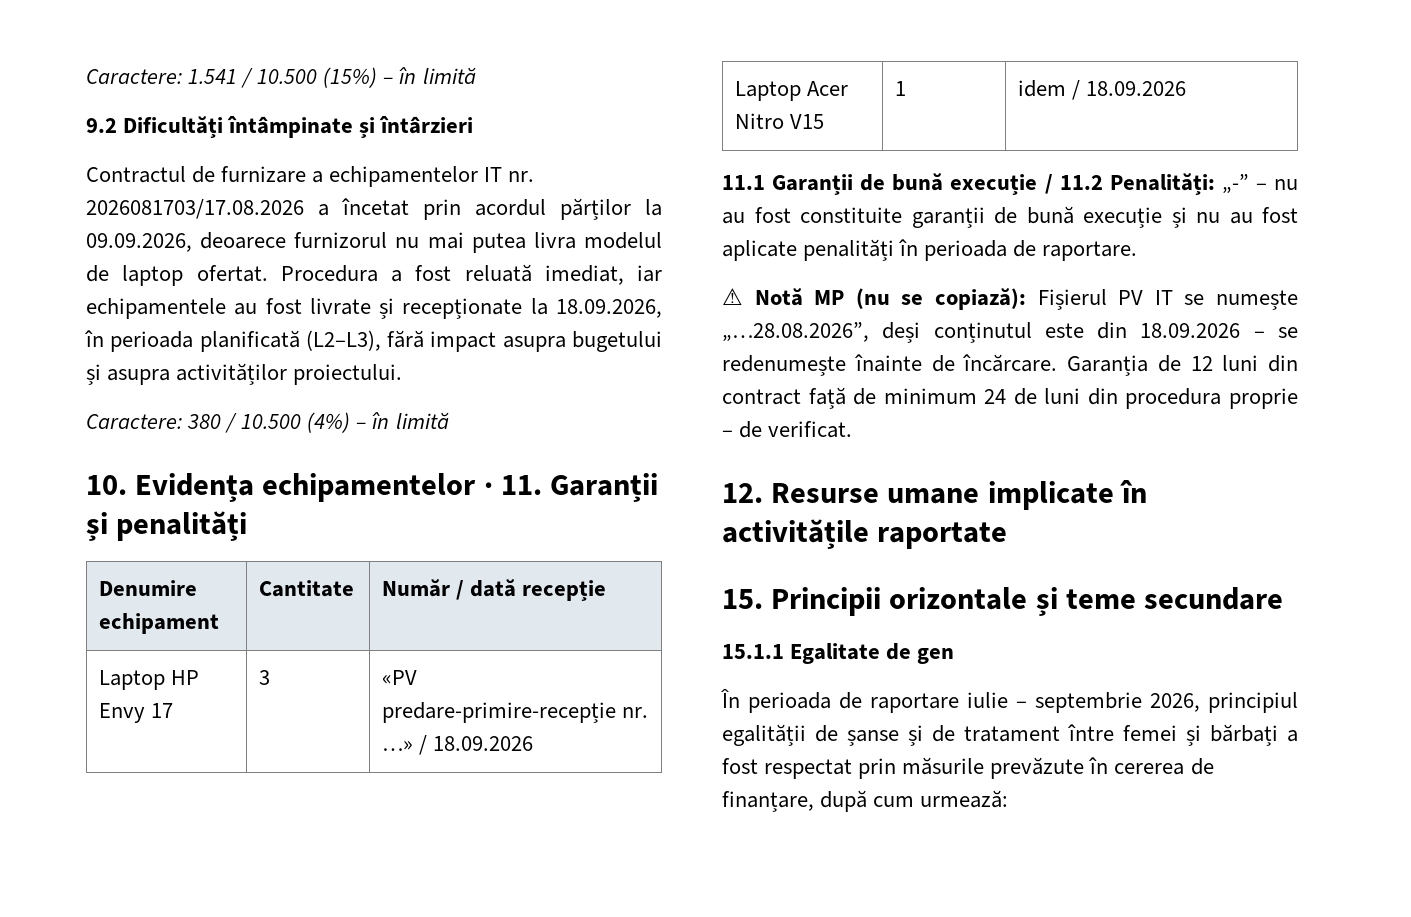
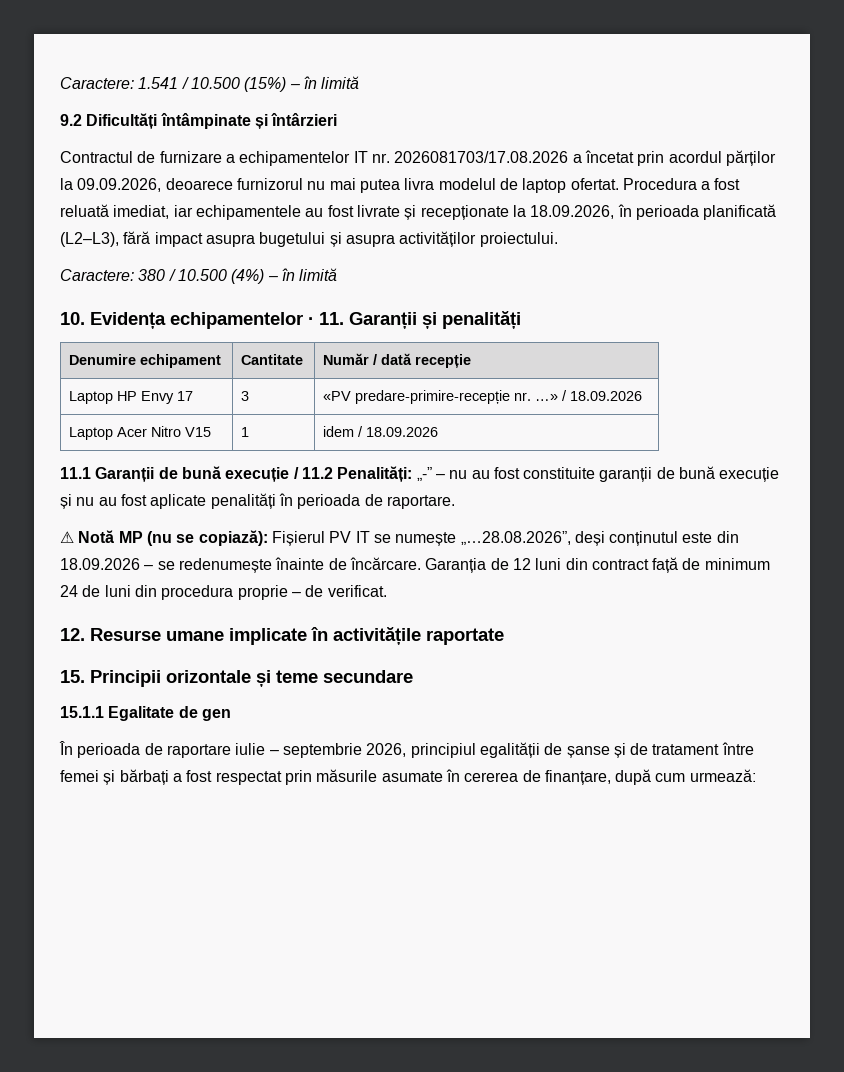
[990,757,1085,779] prevăzute -> [381,771,443,782] asumate

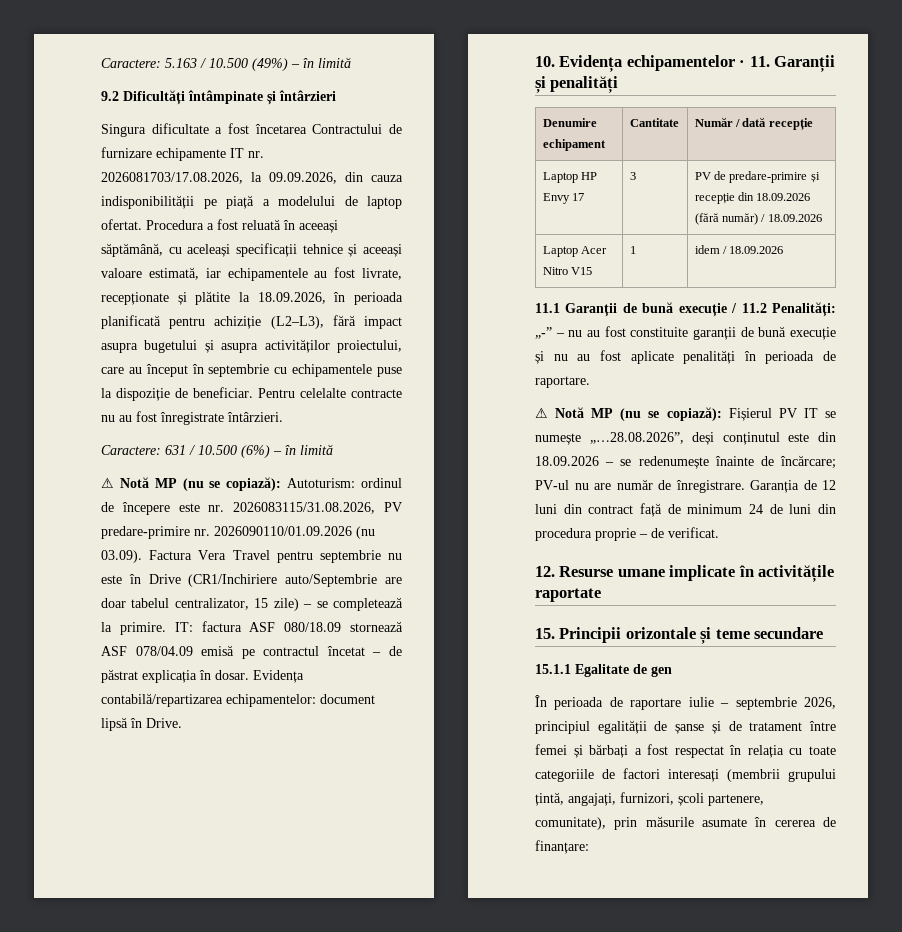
[60,77,287,92] Caractere: 1.541 / 10.500 (15%) -> [101,58,288,71] Caractere: 5.163 / 10.500 (49%)
[60,150,776,166] [60,178,496,193] Contractul de furnizare a echipamentelor IT nr. 2026081703/17.08.2026 a încetat prin acordul părților la 09.09.2026, deoarece furnizorul nu mai putea livra modelul -> [101,123,402,137] [101,147,264,161] [101,172,403,184] [101,195,335,209] Singura dificultate a fost încetarea Contractului de furnizare echipamente IT nr. 2026081703/17.08.2026, la 09.09.2026, din cauza indisponibilității pe piață a modelului
[113,205,509,220] imediat, iar echipamentele au fost livrate și recepționate -> [283,220,338,233] [101,243,402,257] [101,267,402,281] [101,291,231,305] în aceeași săptămână, cu aceleași specificații tehnice și aceeași valoare estimată, iar echipamentele au fost livrate, recepționate și plătite
(777, 212) none -> [169,316,262,329] pentru achiziție
[479,232,558,247] [60,268,338,284] proiectului. // Caractere: 380 / 10.500 (4%) – în limită -> [337,340,402,353] [101,364,402,377] [101,387,402,401] [101,411,283,425] [101,444,333,458] [101,477,402,491] [101,502,402,515] [101,526,375,539] [101,550,402,563] [101,574,402,587] [101,597,403,611] [101,621,403,635] [101,645,402,659] [101,669,304,683] [101,693,375,707] [101,717,182,731] proiectului, care au început în septembrie cu echipamentele puse la dispoziție de beneficiar. Pentru celelalte contracte nu au fost înregistrate întârzieri. // Caractere: 631 / 10.500 (6%) – în limită // ⚠ Notă MP (nu se copiază): Autoturism: ordinul de începere este nr. 2026083115/31.08.2026, PV predare-primire nr. 2026090110/01.09.2026 (nu 03.09). Factura Vera Travel pentru septembrie nu este în Drive (CR1/Inchiriere auto/Septembrie are doar tabelul centralizator, 15 zile) – se completează la primire. IT: factura ASF 080/18.09 stornează ASF 078/04.09 emisă pe contractul încetat – de păstrat explicația în dosar. Evidența contabilă/repartizarea echipamentelor: document lipsă în Drive.
[323,390,559,404] «PV predare-primire-recepție nr. …» -> [694,171,820,183] [694,192,811,204] [694,213,758,225] PV de predare-primire și recepție din 18.09.2026 (fără număr)
[349,557,421,570] încărcare. -> [780,455,836,469] [535,479,745,493] încărcare; PV-ul nu are număr de înregistrare.
(282, 778) none -> [729,745,836,758] [535,768,836,782] [535,792,764,806] [535,817,606,830] în relația cu toate categoriile de factori interesați (membrii grupului țintă, angajați, furnizori, școli partenere, comunitate),
[544,769,756,785] finanțare, după cum urmează: -> [535,840,589,854] finanțare:

